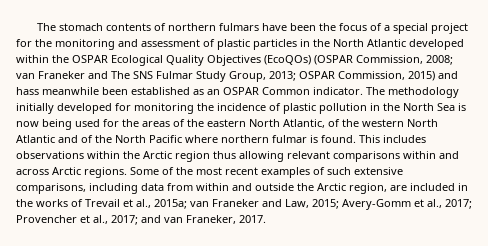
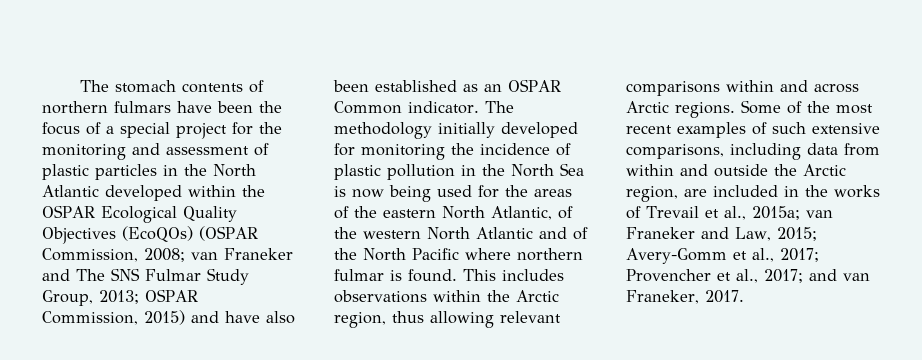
[16,87,99,95] hass meanwhile -> [225,311,295,324] have also
[175,151,210,162] region -> [334,312,386,328] region,

